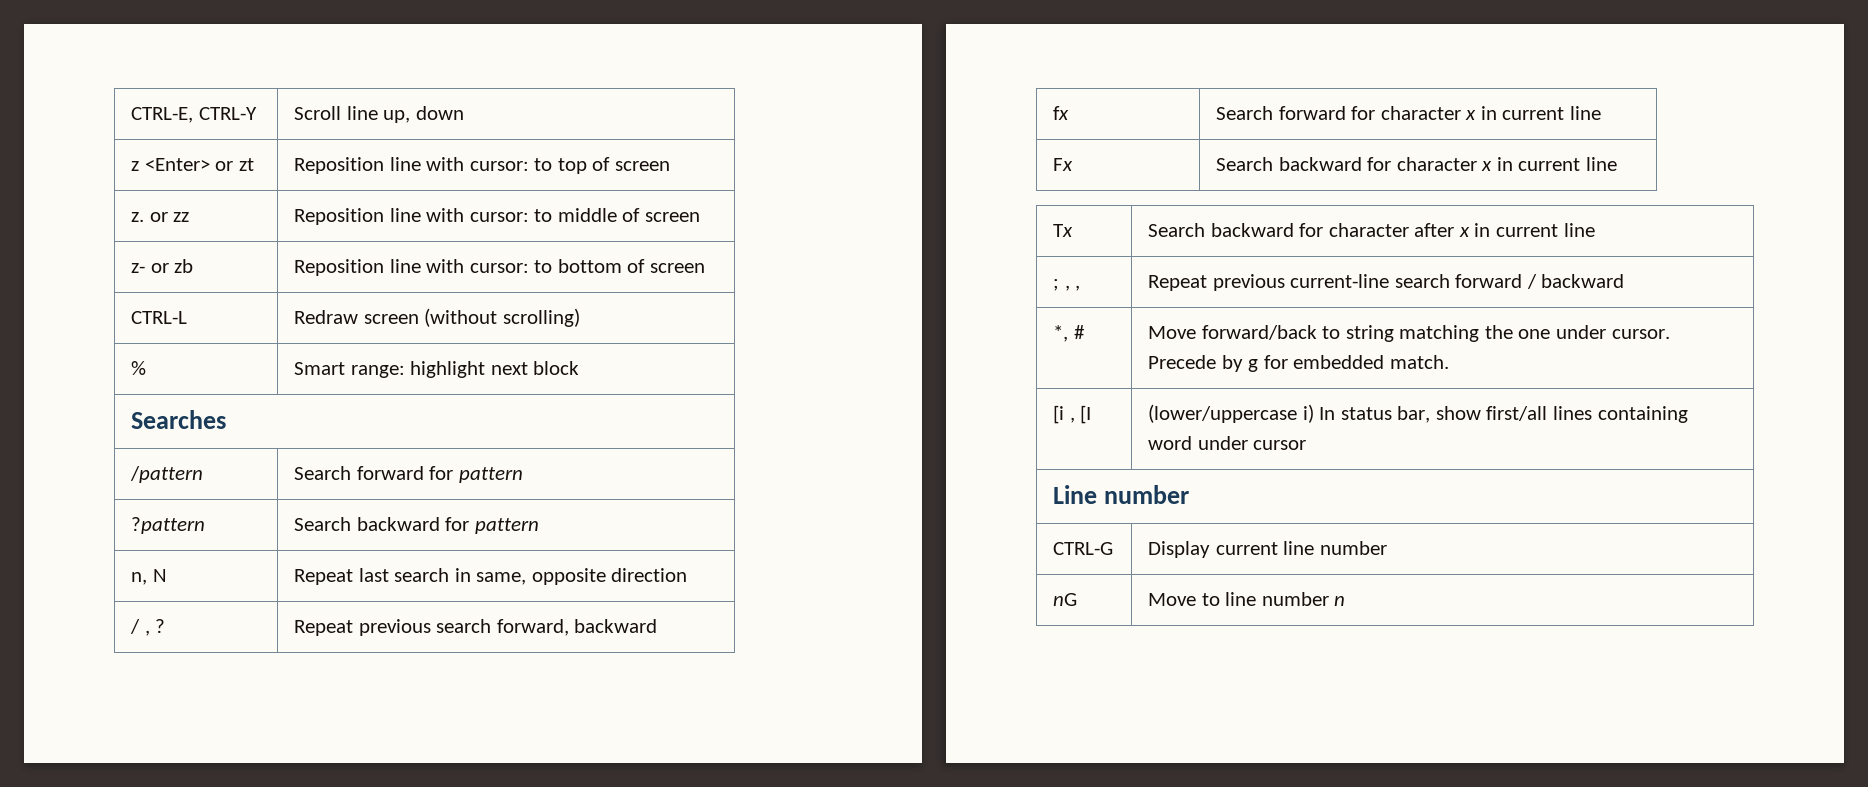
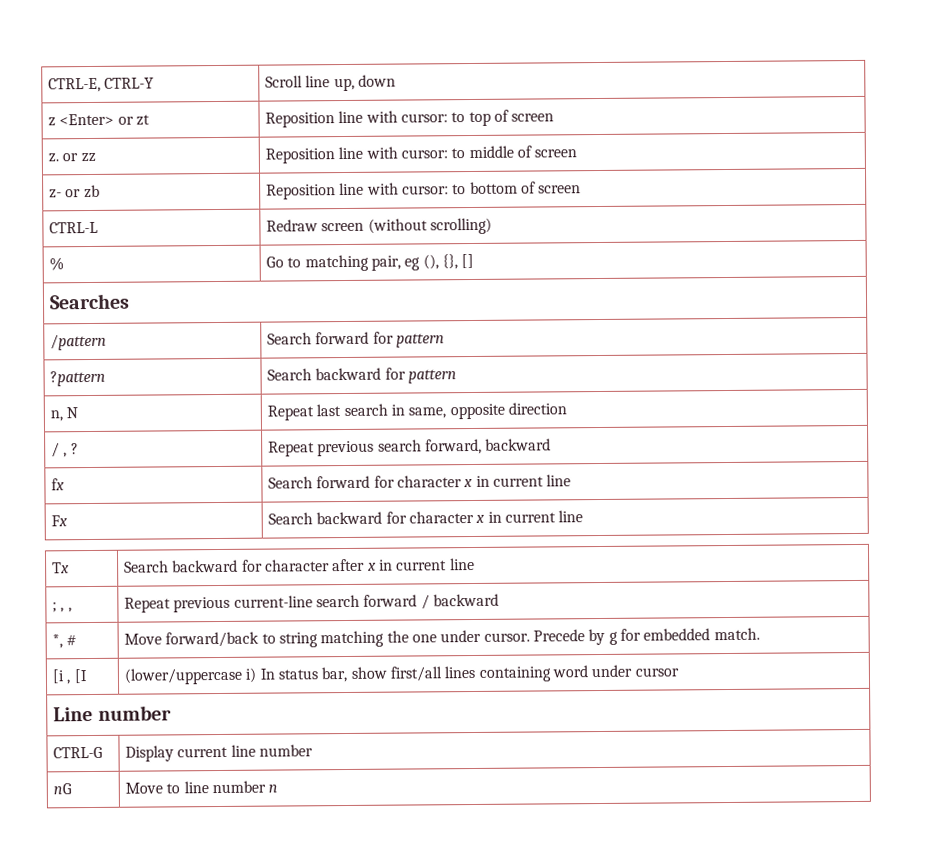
[294,361,580,378] Smart range: highlight next block -> [266,253,475,272] Go to matching pair, eg (), {}, []

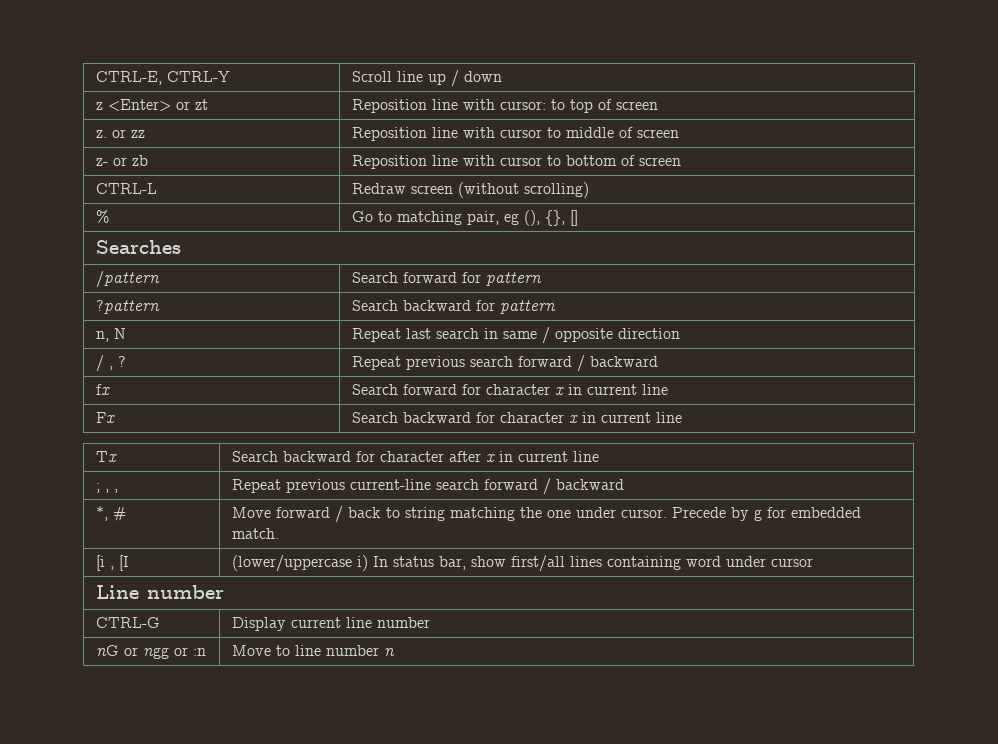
[333,77,355,92] up, -> [427,70,459,87] up /
[401,149,449,159] cursor: -> [499,129,542,138] cursor
[402,185,450,195] cursor: -> [499,157,542,166] cursor
[408,407,447,419] same, -> [502,327,550,344] same /
[425,438,483,455] forward, -> [517,355,585,372] forward /
[165,631,260,648] forward/back -> [275,506,381,523] forward / back
(73, 789) none -> [123,647,206,659] or ngg or :n

